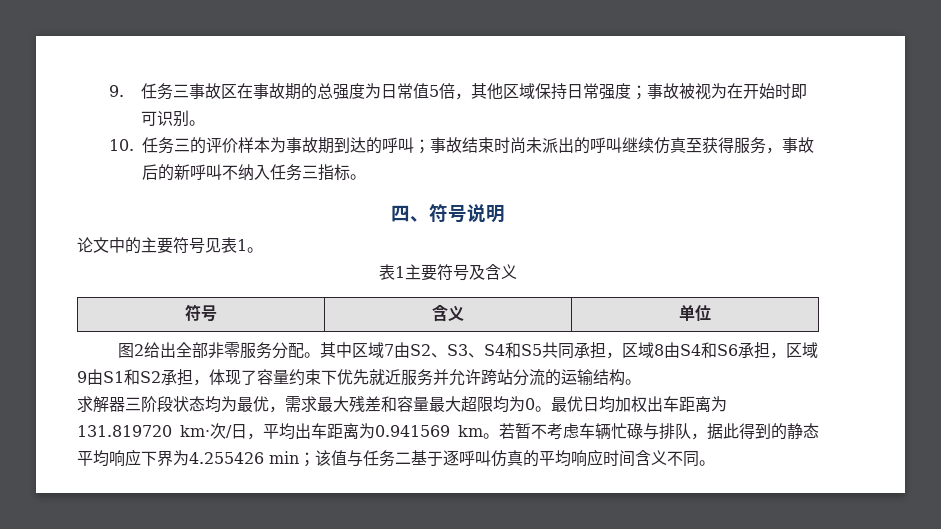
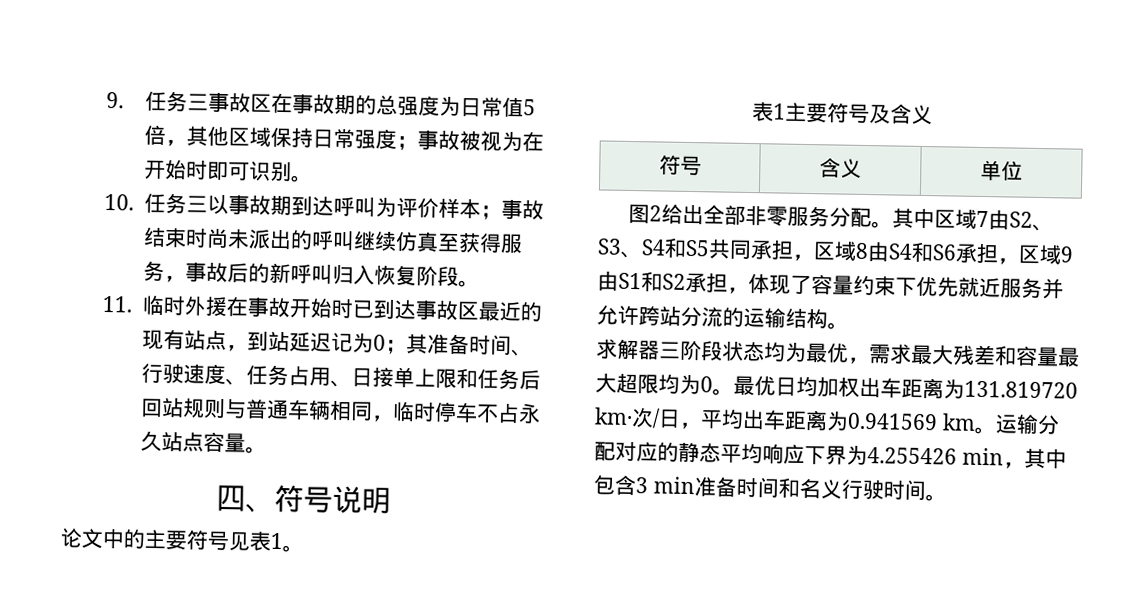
[189,137,414,154] 的评价样本为事故期到达的呼叫 -> [206,194,481,219] 以事故期到达呼叫为评价样本
[221,164,350,181] 不纳入任务三指标 -> [331,264,480,288] [102,295,542,322] [141,328,533,357] [140,363,541,390] [139,397,541,424] [139,430,246,453] 归入恢复阶段。 // 11.临时外援在事故开始时已到达事故区最近的现有站点，到站延迟记为0；其准备时间、行驶速度、任务占用、日接单上限和任务后回站规则与普通车辆相同，临时停车不占永久站点容量
[499,423,771,440] 若暂不考虑车辆忙碌与排队，据此得到 -> [994,413,1060,435] [594,441,658,462] 运输分配对应
[299,449,699,467] ；该值与任务二基于逐呼叫仿真的平均响应时间含义不同 -> [1002,448,1067,470] [593,474,926,501] ，其中包含3 min准备时间和名义行驶时间

